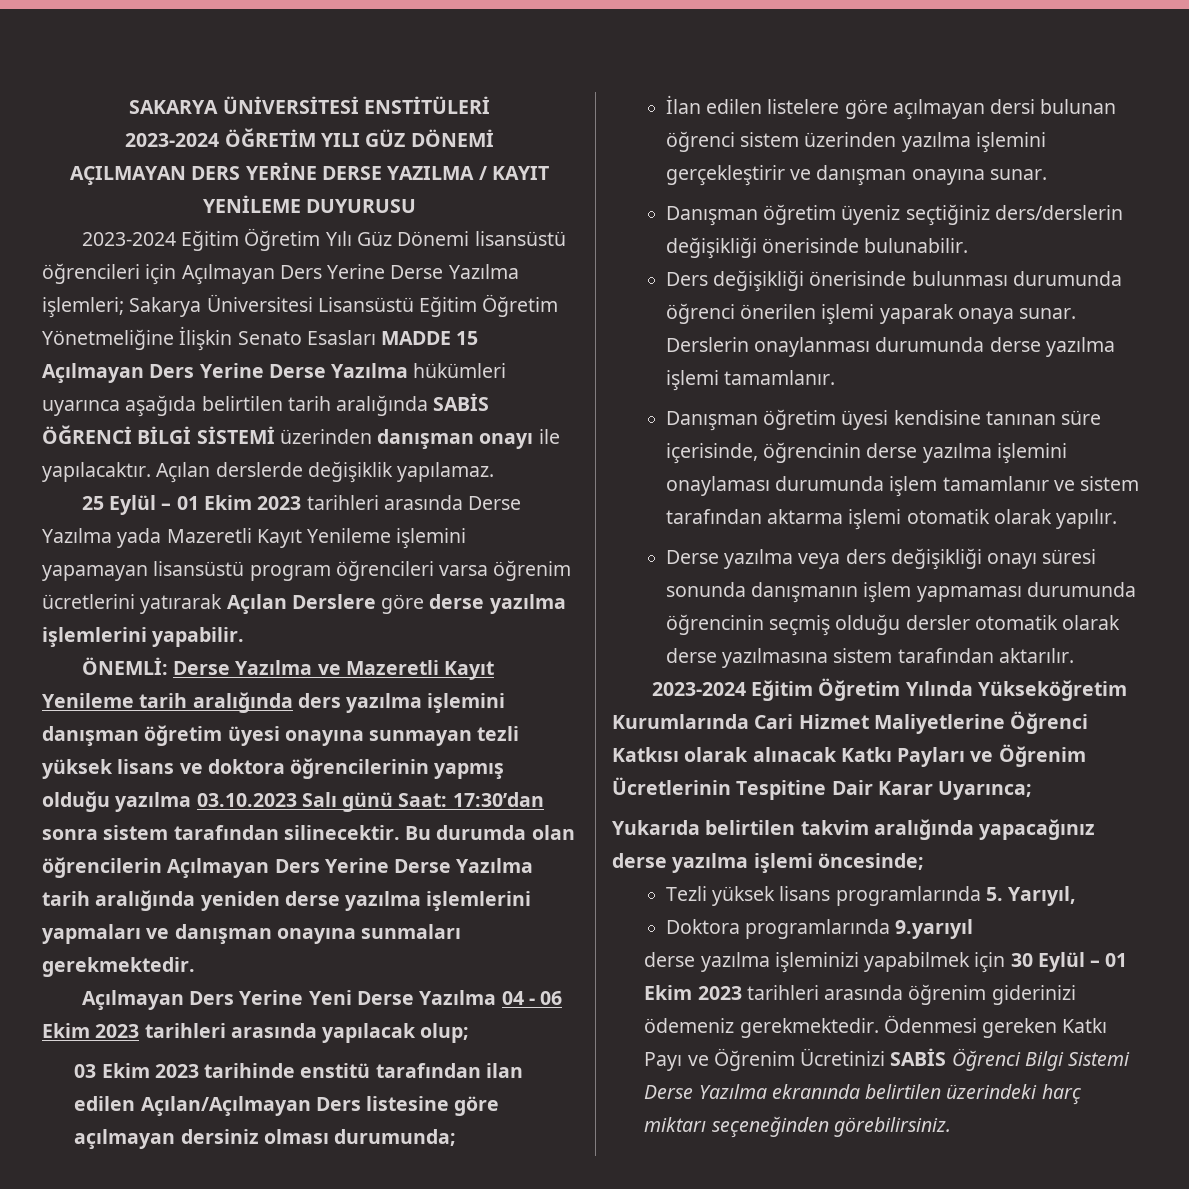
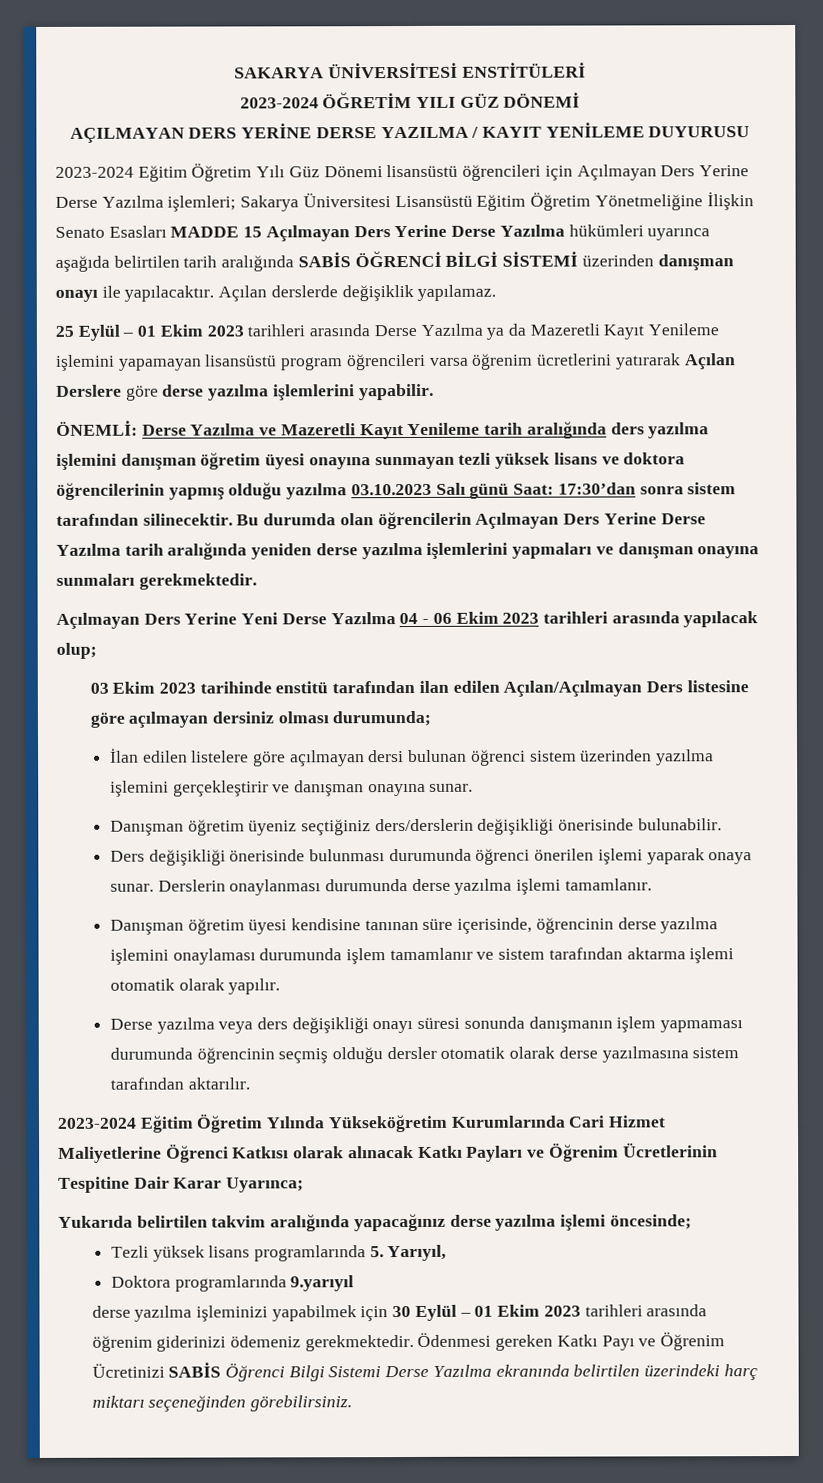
[117,528,162,548] yada -> [486,323,526,340] ya da

